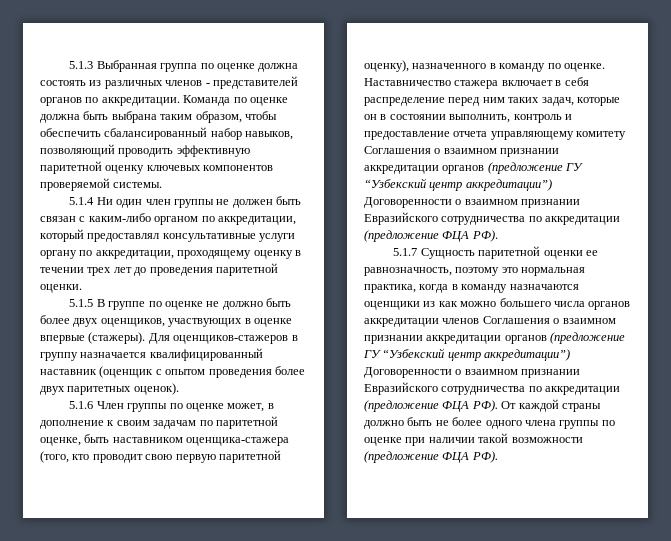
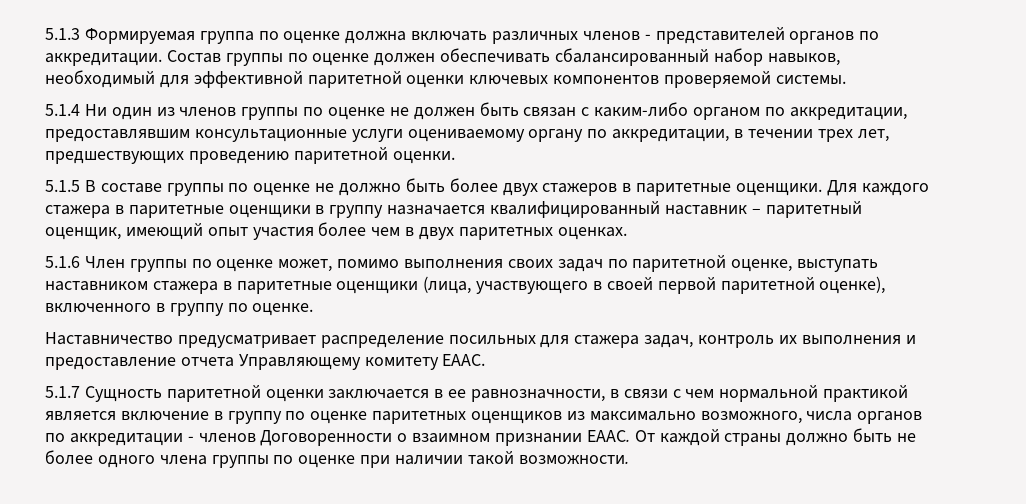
[96,60,157,72] Выбранная -> [84,28,195,44] Формируемая
[40,80,102,86] состоять из -> [411,31,488,41] включать
[183,95,288,106] [40,111,277,123] [40,127,294,140] [40,144,250,157] [40,161,145,174] Команда по оценке должна быть выбрана таким образом, чтобы обеспечить сбалансированный набор навыков, позволяющий проводить эффективную паритетной оценку -> [166,48,840,66] [45,70,465,88] Состав группы по оценке должен обеспечивать сбалансированный набор навыков, необходимый для эффективной паритетной оценки
[145,199,214,208] член группы -> [156,107,386,120] из членов группы по оценке
[40,229,296,242] который предоставлял консультативные услуги -> [45,129,525,142] предоставлявшим консультационные услуги оцениваемому
[177,250,293,259] проходящему оценку -> (730, 135) none
[113,267,213,276] лет до проведения -> [857,129,889,142] [45,151,289,164] лет, предшествующих проведению
[108,301,146,310] группе -> [100,183,224,196] составе группы
[100,318,292,327] [40,332,289,344] оценщиков, участвующих в оценке впервые (стажеры). Для оценщиков-стажеров -> [542,180,929,196] [45,205,311,218] стажеров в паритетные оценщики. Для каждого стажера в паритетные оценщики
[99,366,305,378] (оценщик с опытом проведения более -> [751,201,862,218] [45,222,415,240] – паритетный оценщик, имеющий опыт участия более чем в
[133,383,179,395] оценок). -> [557,227,627,240] оценках.
[267,403,274,409] [40,416,278,429] [40,434,290,446] [40,450,281,463] [364,60,605,72] [364,77,589,89] [364,97,620,106] [364,114,572,123] [364,131,627,140] [364,146,560,157] [364,162,584,174] [364,178,552,191] [364,197,581,208] [364,212,621,225] [364,230,498,242] [393,246,598,259] [364,267,586,276] [364,284,579,293] [364,298,631,310] [364,316,616,327] [364,332,626,344] [363,348,571,361] [364,367,581,378] [364,382,621,395] [364,400,498,412] в дополнение к своим задачам по паритетной оценке, быть наставником оценщика-стажера (того, кто проводит свою первую паритетной оценку), назначенного в команду по оценке. Наставничество стажера включает в себя распределение перед ним таких задач, которые он в состоянии выполнить, контроль и предоставление отчета управляющему комитету Соглашения о взаимном признании аккредитации органов (предложение ГУ “Узбекский центр аккредитации”) Договоренности о взаимном признании Евразийского сотрудничества по аккредитации (предложение ФЦА РФ). // 5.1.7 Сущность паритетной оценки ее равнозначность, поэтому это нормальная практика, когда в команду назначаются оценщики из как можно большего числа органов аккредитации членов Соглашения о взаимном признании аккредитации органов (предложение ГУ “Узбекский центр аккредитации”) Договоренности о взаимном признании Евразийского сотрудничества по аккредитации (предложение ФЦА РФ). -> [337,255,879,272] [45,276,886,294] [45,303,314,316] [45,332,916,348] [45,354,486,370] [45,385,909,402] [45,411,923,424] [45,430,630,446] помимо выполнения своих задач по паритетной оценке, выступать наставником стажера в паритетные оценщики (лица, участвующего в своей первой паритетной оценке), включенного в группу по оценке. // Наставничество предусматривает распределение посильных для стажера задач, контроль их выполнения и предоставление отчета Управляющему комитету ЕААС. // 5.1.7 Сущность паритетной оценки заключается в ее равнозначности, в связи с чем нормальной практикой является включение в группу по оценке паритетных оценщиков из максимально возможного, числа органов по аккредитации - членов Договоренности о взаимном признании ЕААС.
[511,437,583,443] [364,451,498,463] возможности (предложение ФЦА РФ). -> [518,455,629,464] возможности.

